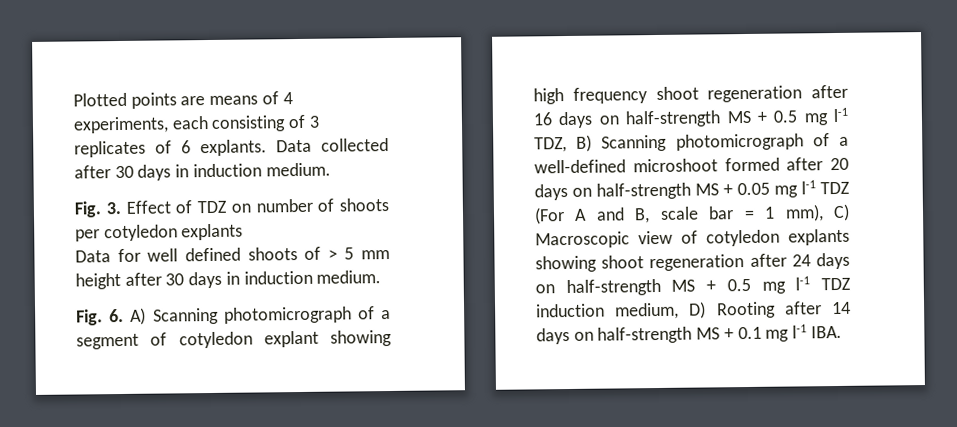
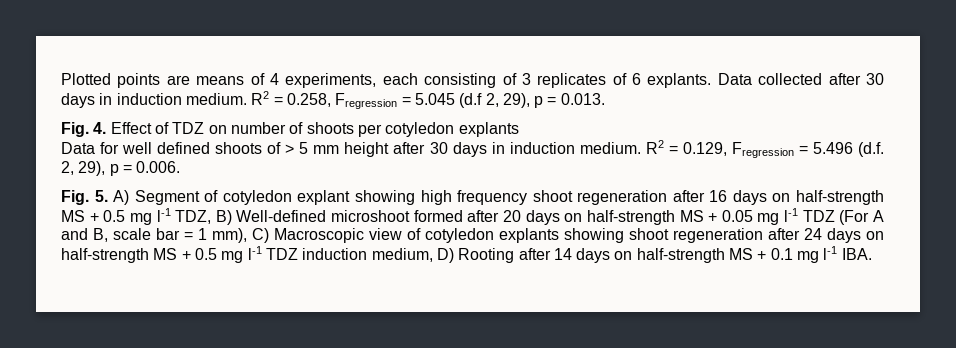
[74,201,121,218] // Fig. 3. -> [251,91,605,109] [61,122,107,137] R2 = 0.258, Fregression = 5.045 (d.f 2, 29), p = 0.013. // Fig. 4.
[76,306,391,326] [76,333,139,350] // Fig. 6. A) Scanning photomicrograph of a segment -> [645,140,884,158] [61,161,181,176] [61,190,200,205] R2 = 0.129, Fregression = 5.496 (d.f. 2, 29), p = 0.006. // Fig. 5. A) Segment
[601,133,849,152] [534,159,626,174] Scanning photomicrograph of a well-defined -> [236,210,327,222] Well-defined

